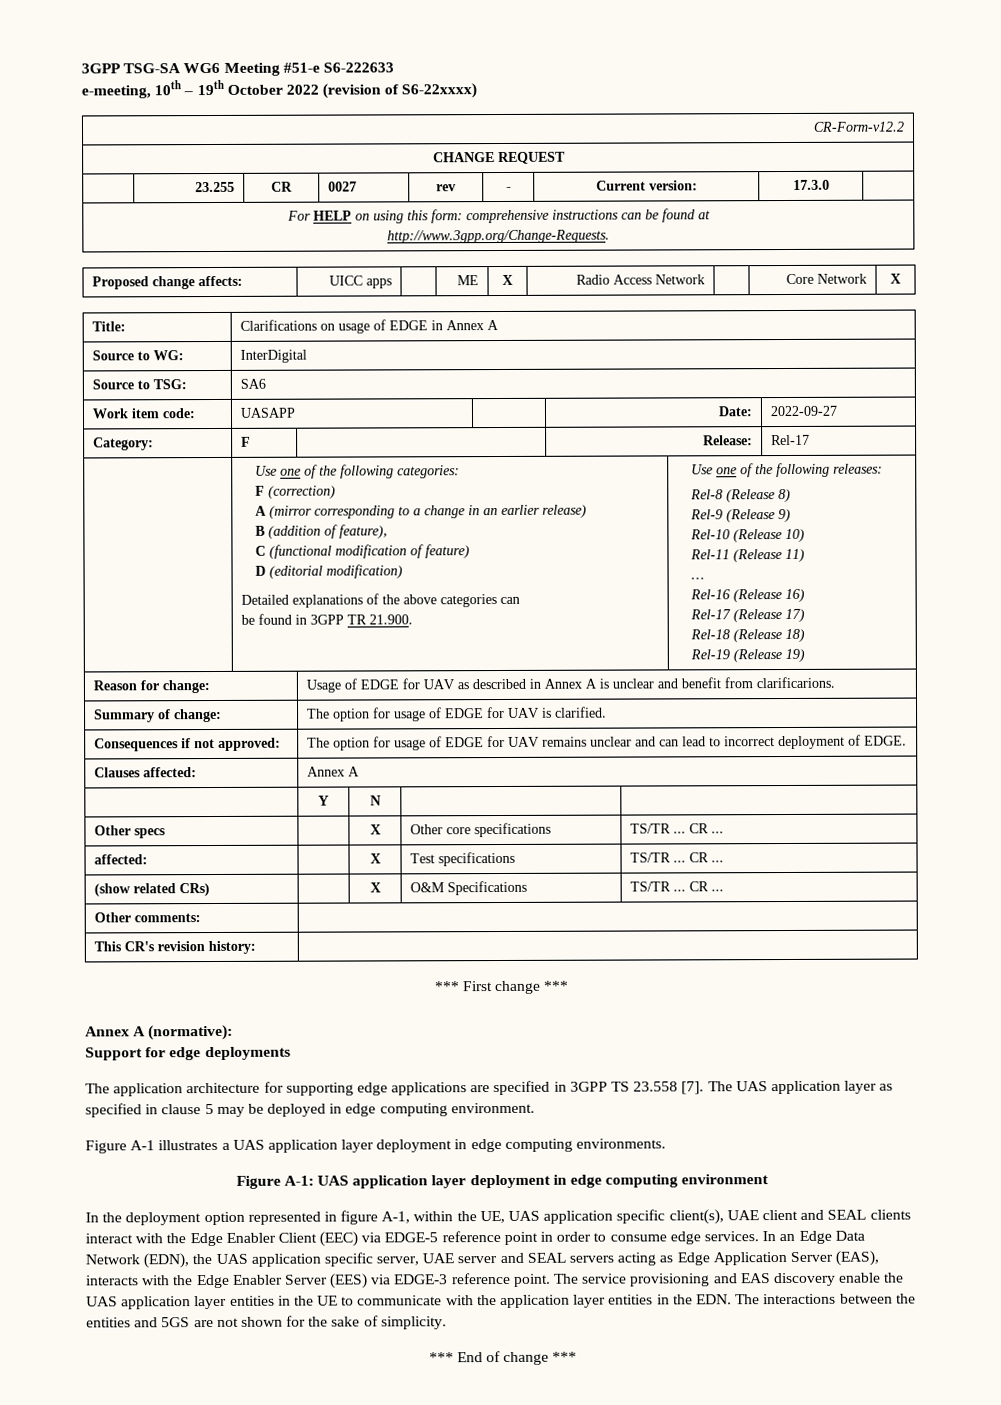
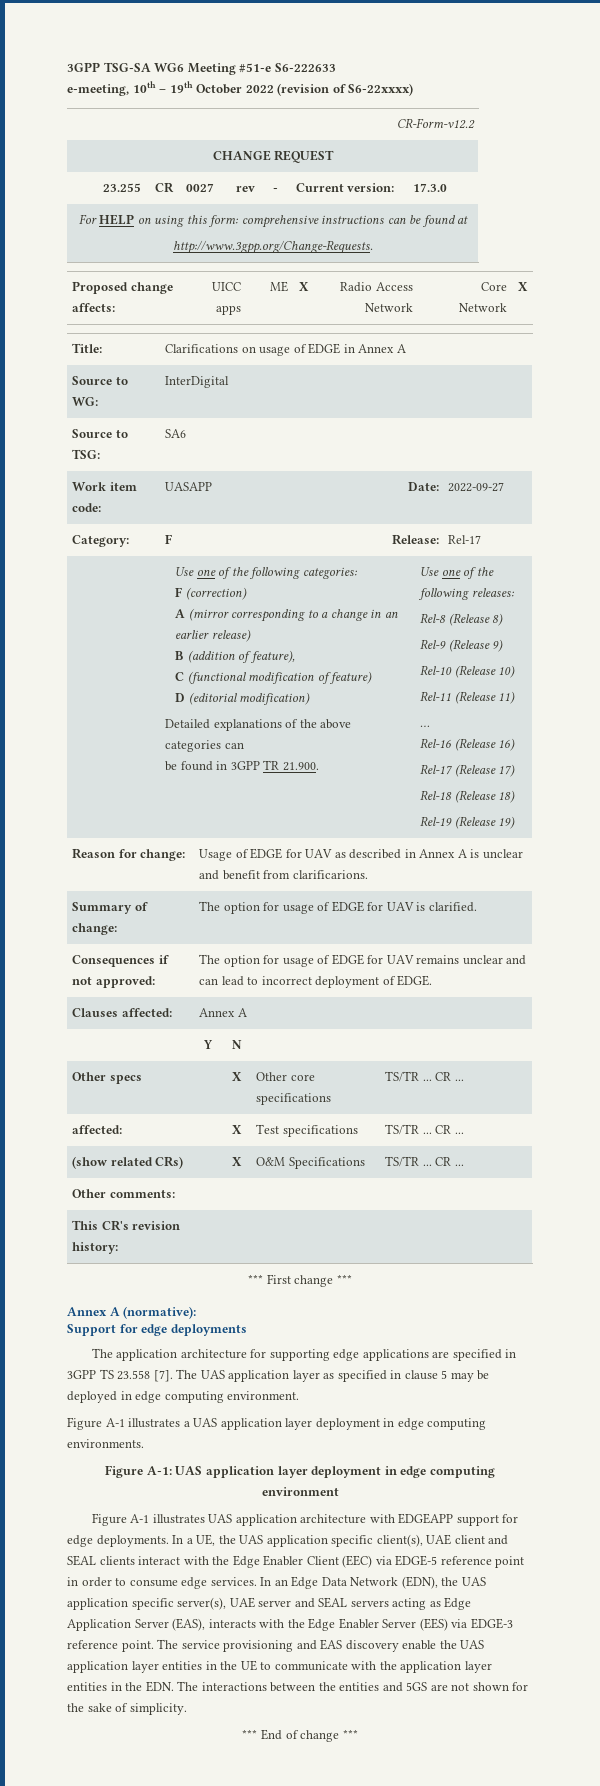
[85,1210,505,1226] In the deployment option represented in figure A-1, within the UE, -> [91,1513,519,1526] [67,1534,236,1547] Figure A-1 illustrates UAS application architecture with EDGEAPP support for edge deployments. In a UE, the
[376,1256,420,1266] server, -> [177,1597,227,1610] server(s),

